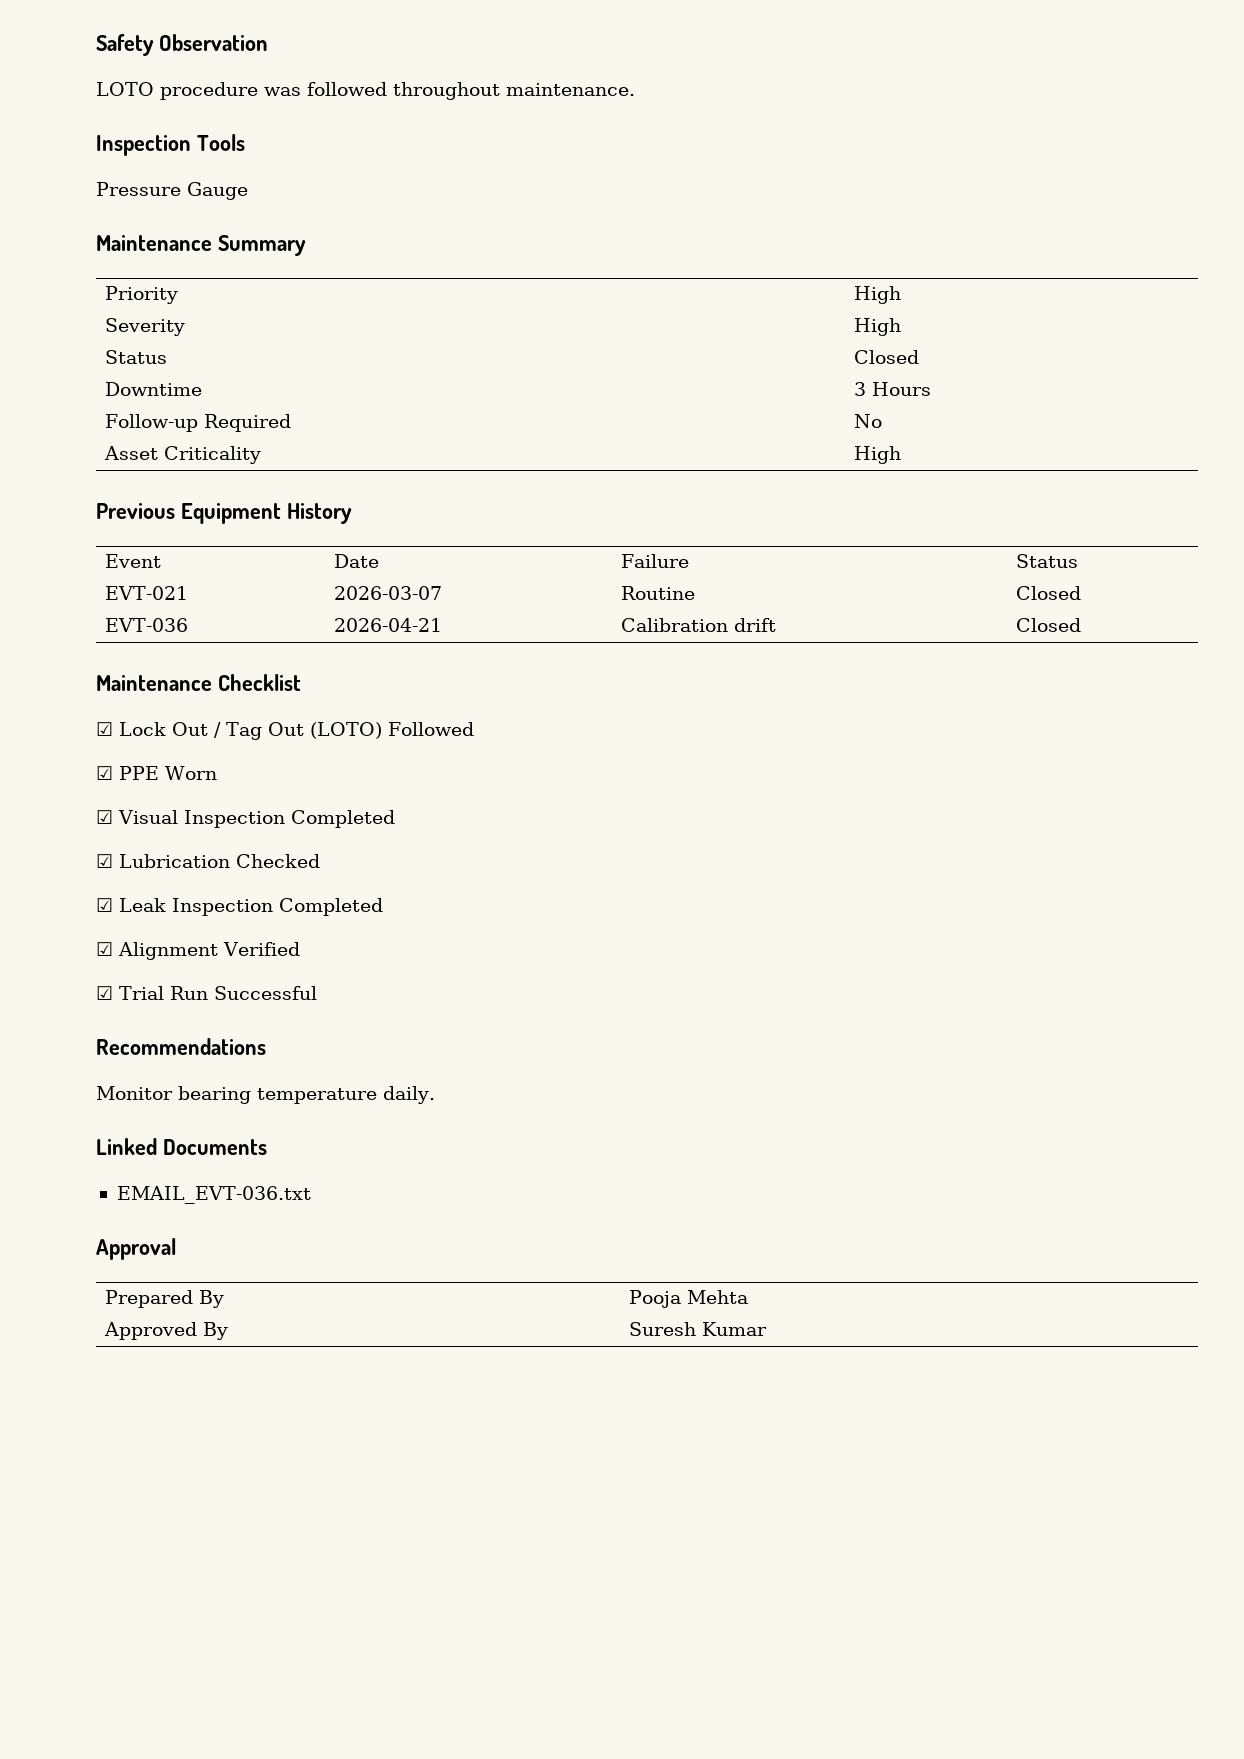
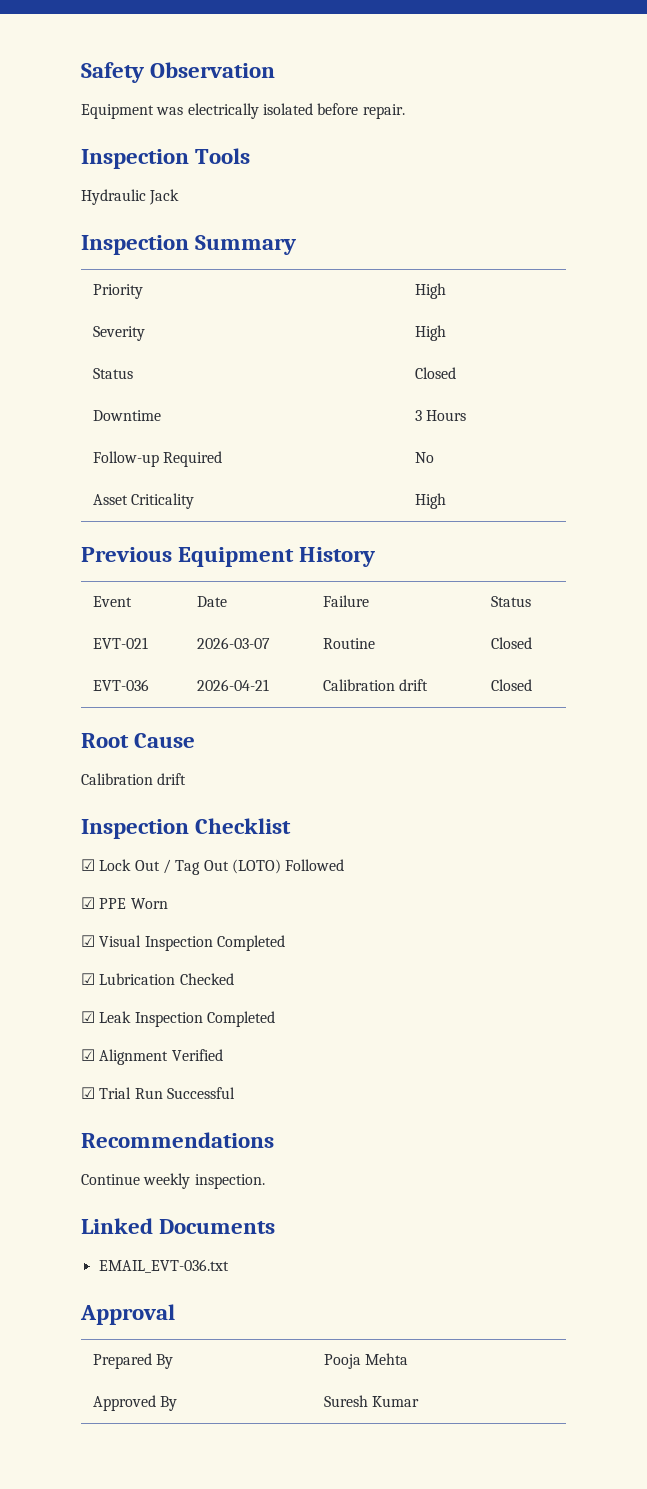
[96,82,635,100] LOTO procedure was followed throughout maintenance. -> [81,103,405,119] Equipment was electrically isolated before repair.
[96,182,248,200] [96,235,212,251] Pressure Gauge // Maintenance -> [81,189,180,205] [81,235,189,255] Hydraulic Jack // Inspection
[96,675,212,691] Maintenance -> [81,733,196,748] [81,773,187,785] [81,819,189,839] Root Cause // Calibration drift // Inspection
[96,1086,435,1104] Monitor bearing temperature daily. -> [81,1173,265,1189] Continue weekly inspection.

